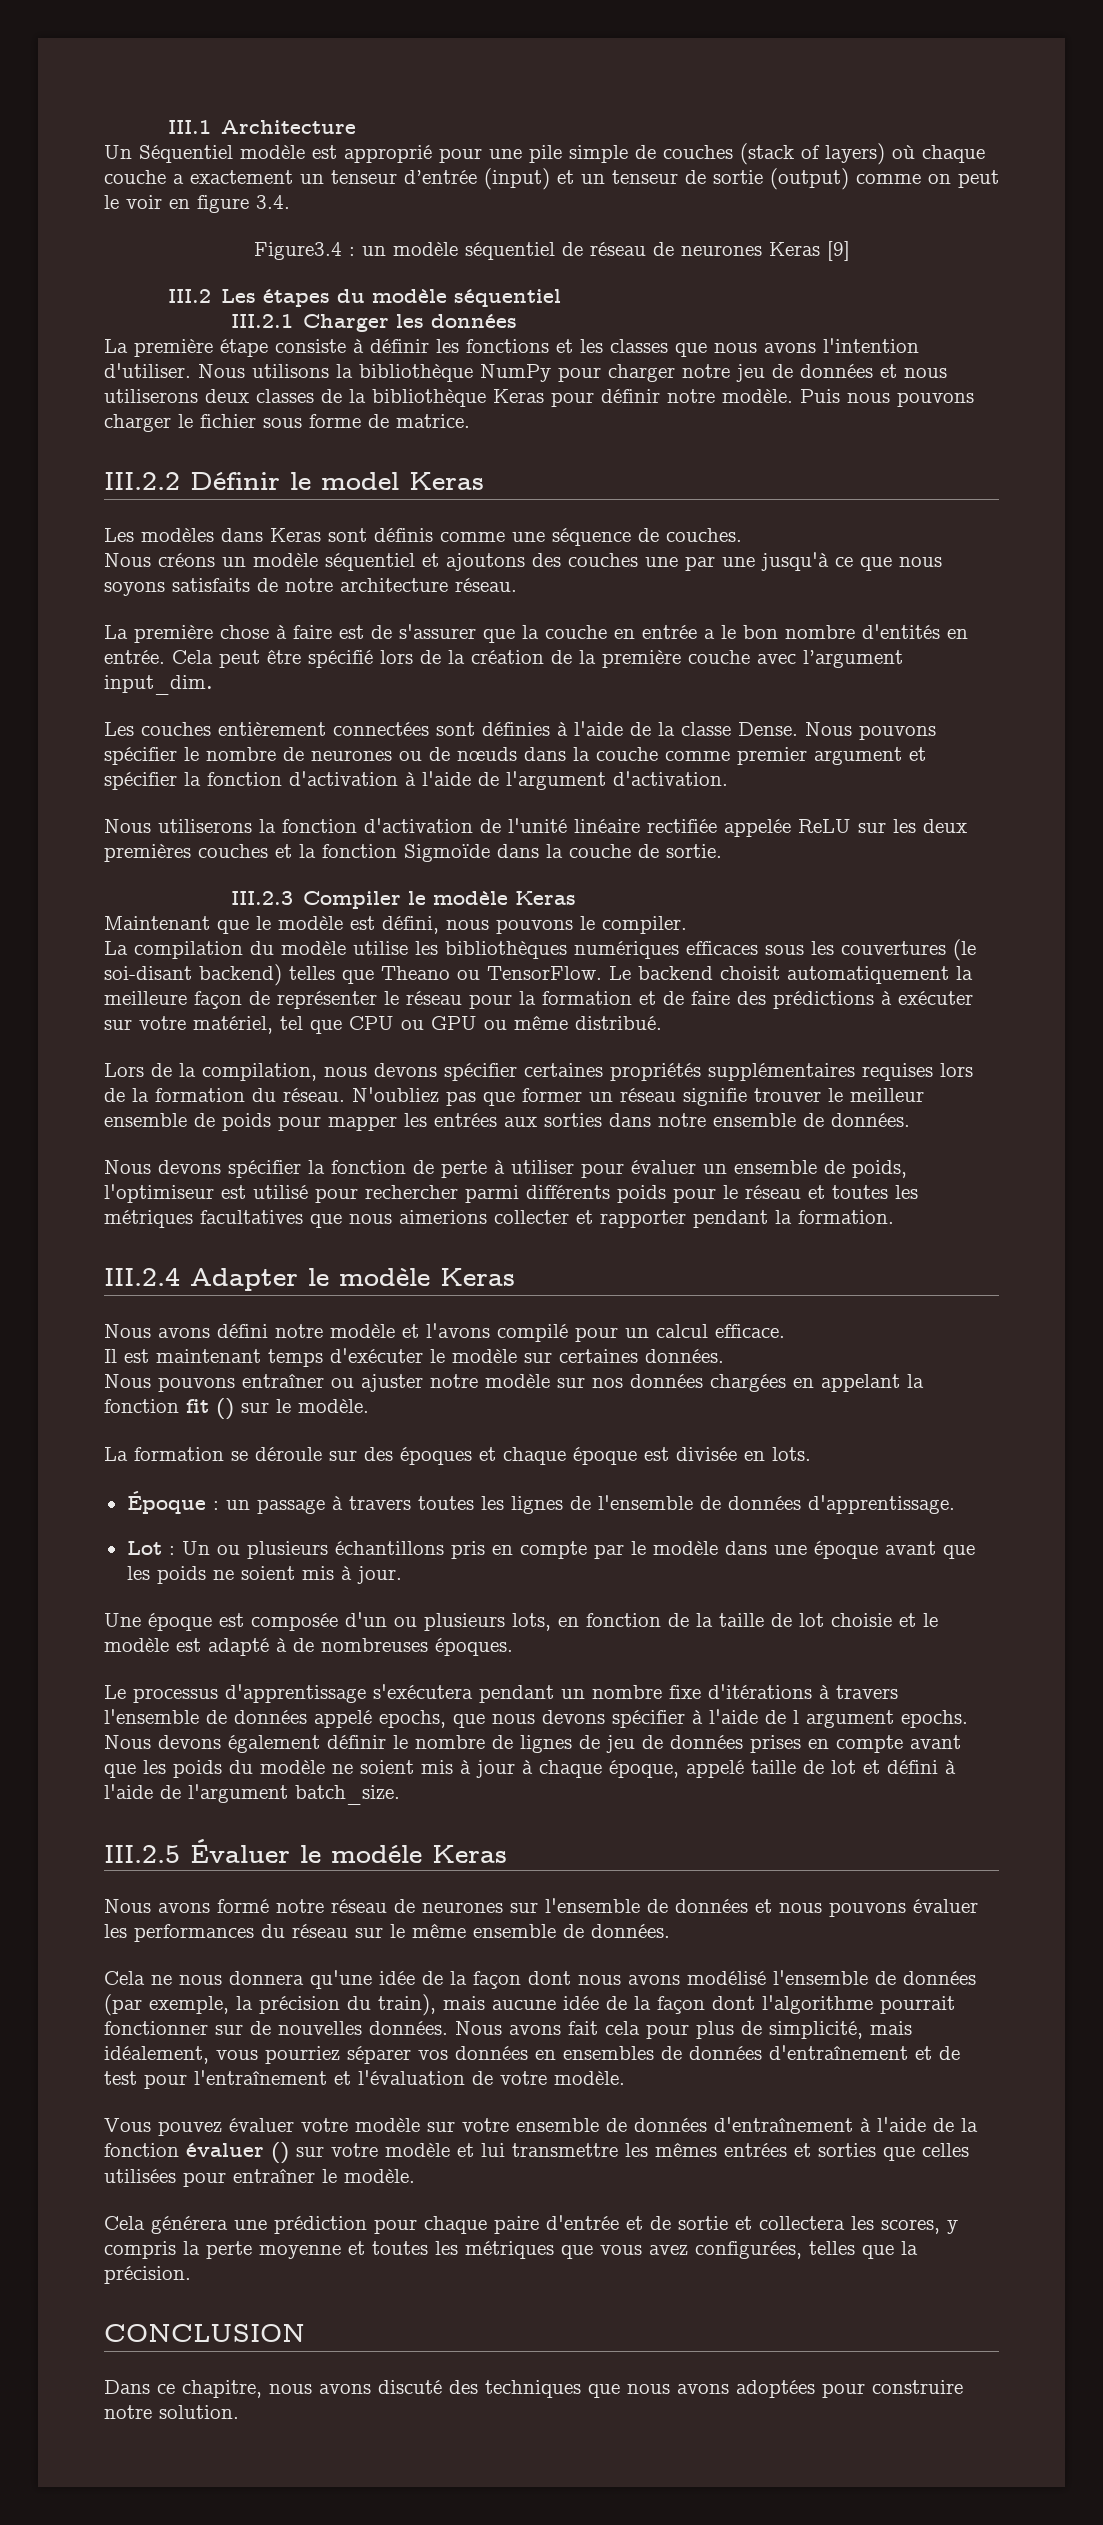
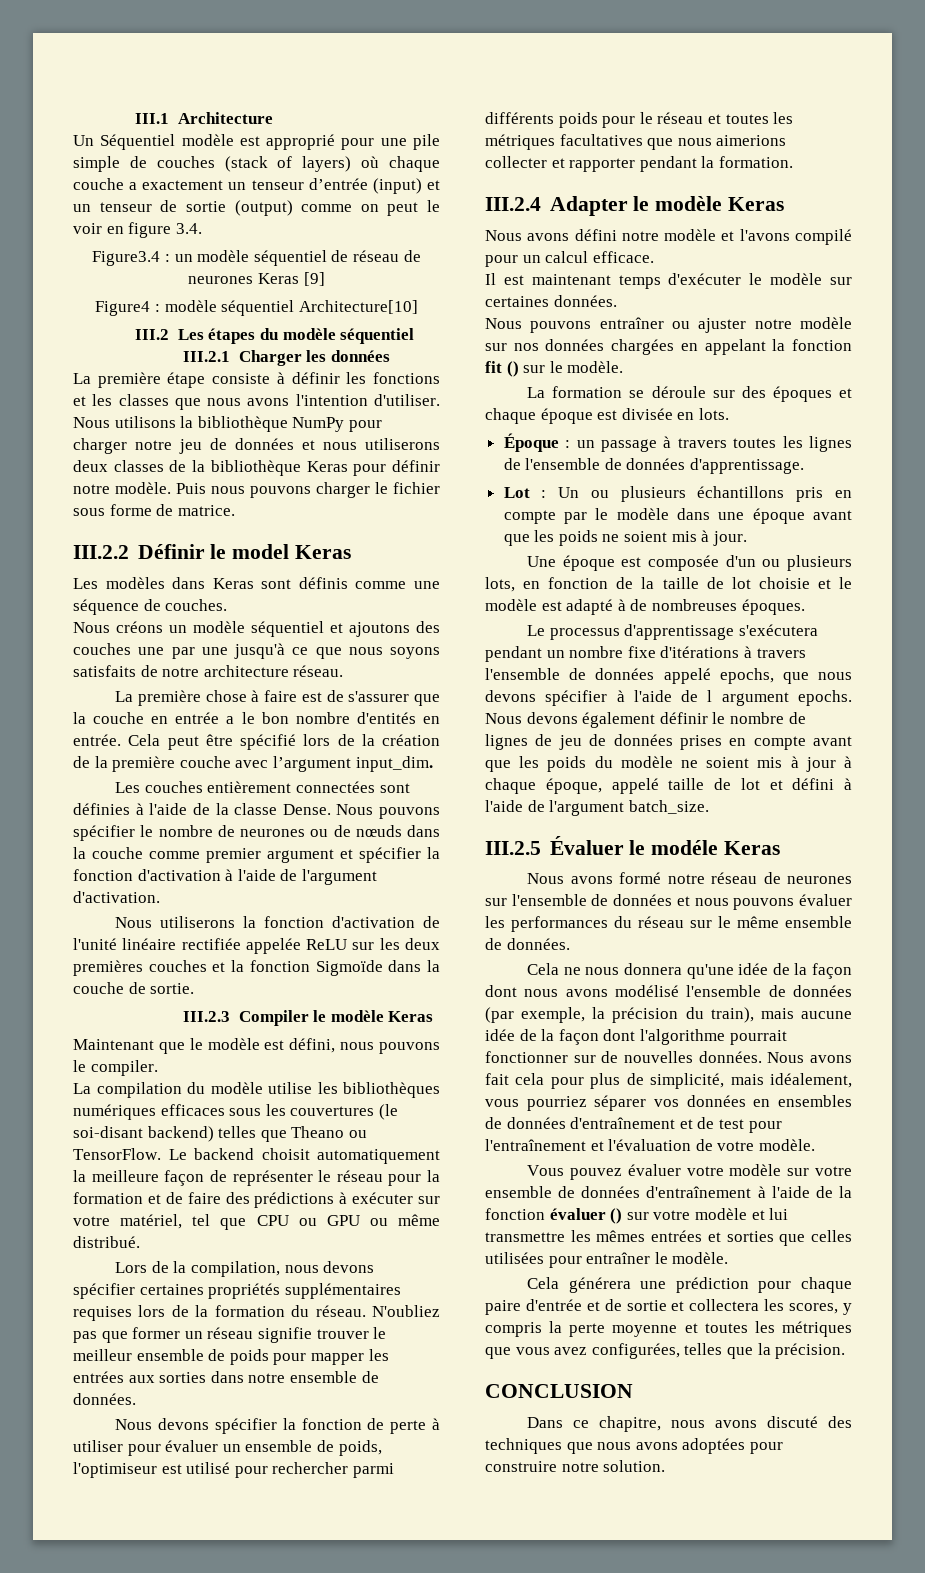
(850, 251) none -> [95,300,418,316] // Figure4 : modèle séquentiel Architecture[10]

